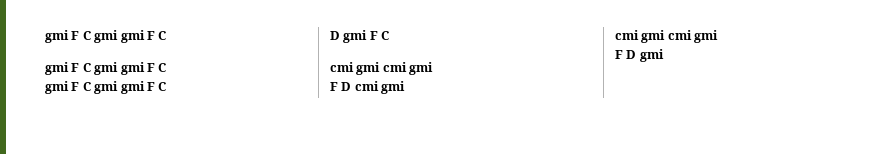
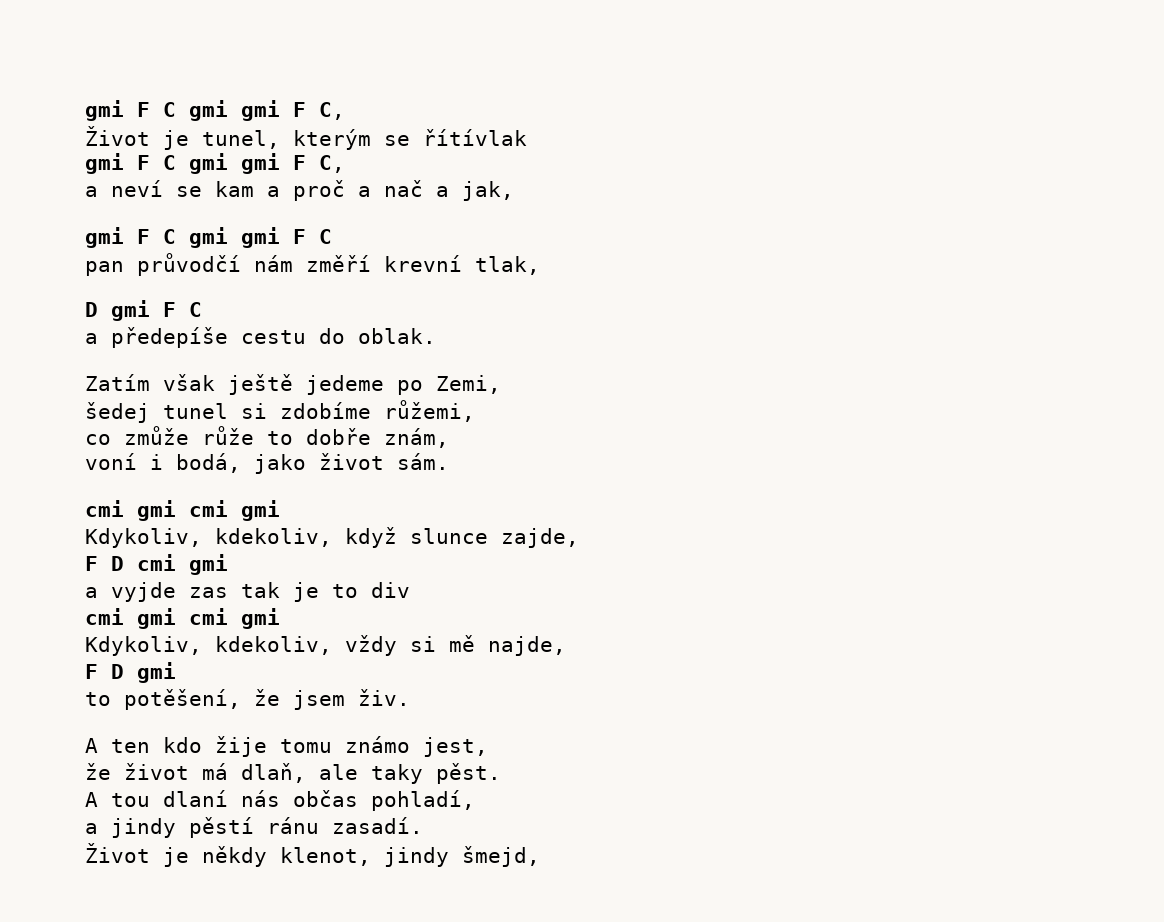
[45,30,167,43] [45,62,167,75] [45,81,167,94] [330,30,390,43] [330,62,434,75] gmi F C gmi gmi F C // gmi F C gmi gmi F C // gmi F C gmi gmi F C // D gmi F C // cmi gmi cmi gmi -> [85,100,345,121] [85,126,527,150] [85,153,345,174] [85,180,514,201] [85,227,332,248] [85,253,540,276] [85,300,202,321] [85,327,436,348] [85,374,501,395] [85,400,475,423] [85,426,449,448] [85,453,449,474] [85,500,280,521] [85,527,579,548] gmi F C gmi gmi F C, // Život je tunel, kterým se řítívlak // gmi F C gmi gmi F C, // a neví se kam a proč a nač a jak, // gmi F C gmi gmi F C // pan průvodčí nám změří krevní tlak, // D gmi F C // a předepíše cestu do oblak. // Zatím však ještě jedeme po Zemi, // šedej tunel si zdobíme růžemi, // co zmůže růže to dobře znám, // voní i bodá, jako život sám. // cmi gmi cmi gmi // Kdykoliv, kdekoliv, když slunce zajde,
[615,30,719,43] [615,49,664,62] cmi gmi cmi gmi // F D gmi -> [85,582,410,602] [85,608,280,629] [85,635,566,656] [85,662,176,683] [85,689,410,710] [85,736,488,757] [85,763,501,784] [85,790,475,811] [85,817,423,838] [85,843,540,867] a vyjde zas tak je to div // cmi gmi cmi gmi // Kdykoliv, kdekoliv, vždy si mě najde, // F D gmi // to potěšení, že jsem živ. // A ten kdo žije tomu známo jest, // že život má dlaň, ale taky pěst. // A tou dlaní nás občas pohladí, // a jindy pěstí ránu zasadí. // Život je někdy klenot, jindy šmejd,

